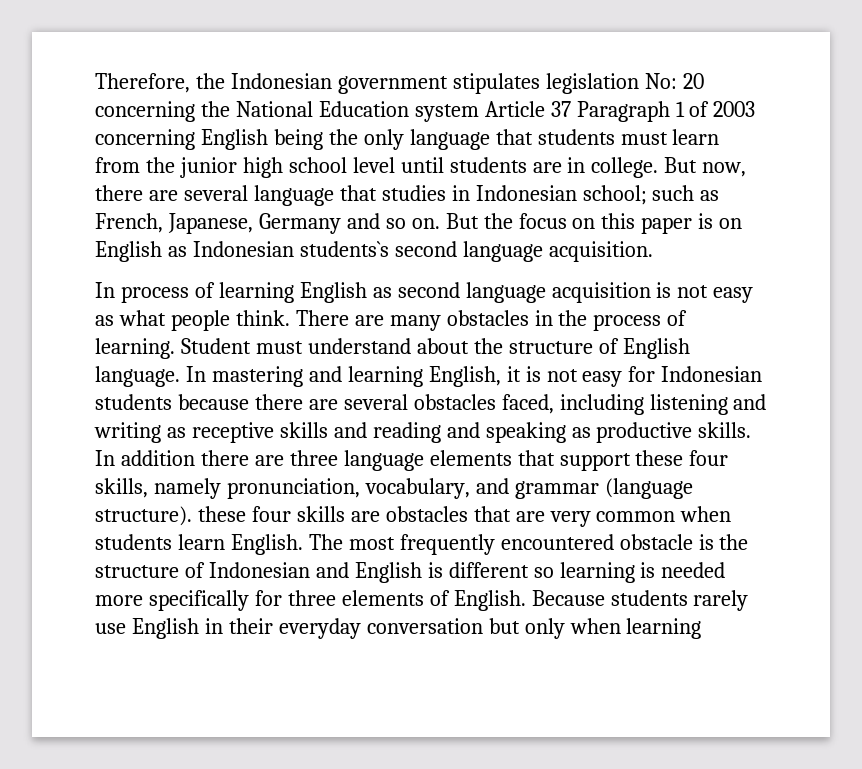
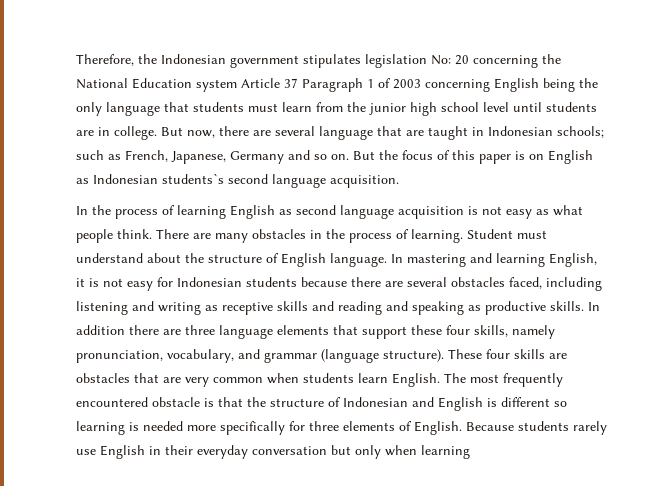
[381,185,446,201] studies -> [406,126,468,140] are taught
[582,185,647,205] school; -> [557,126,604,138] schools;
[572,218,596,229] on -> [437,150,450,160] of
(115, 290) none -> [92,205,111,215] the
[197,506,246,522] these -> [448,349,482,359] These
(714, 542) none -> [218,397,243,407] that

